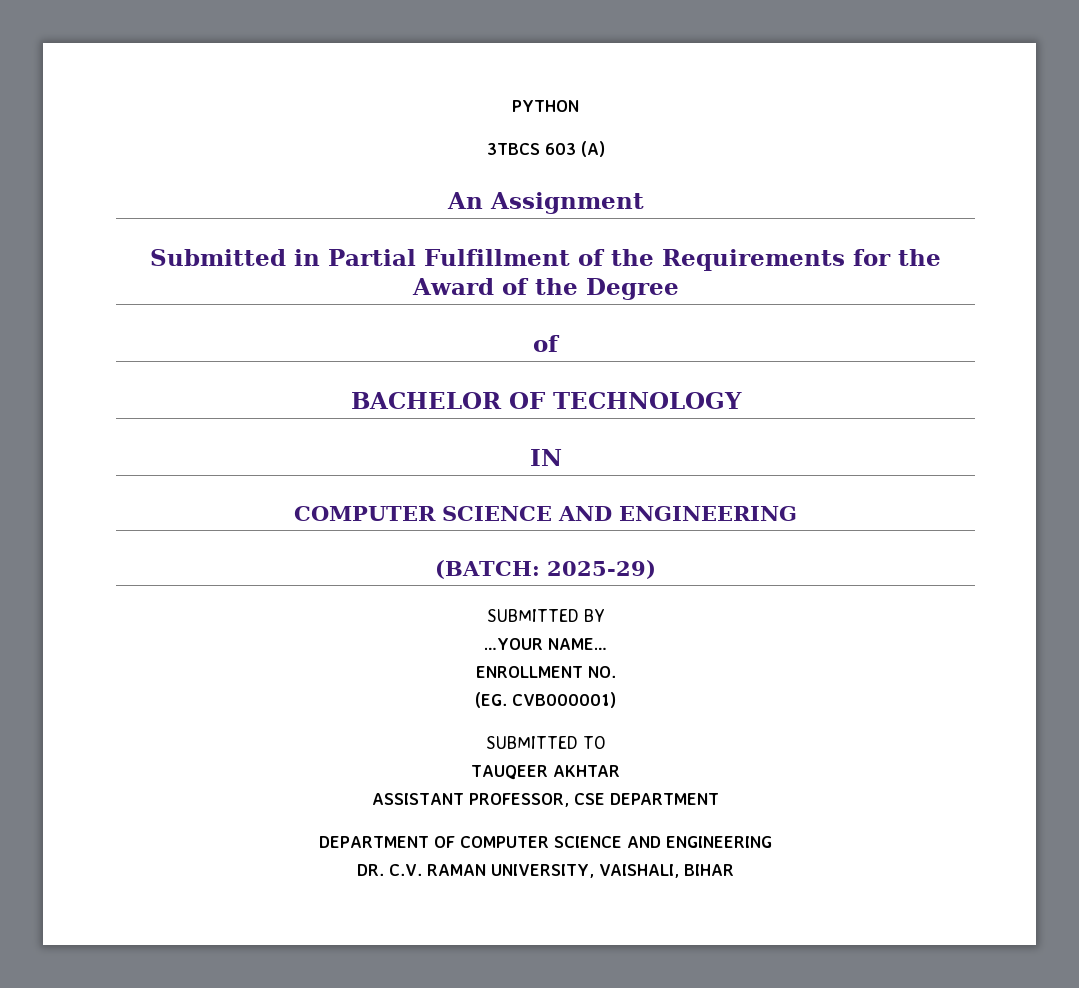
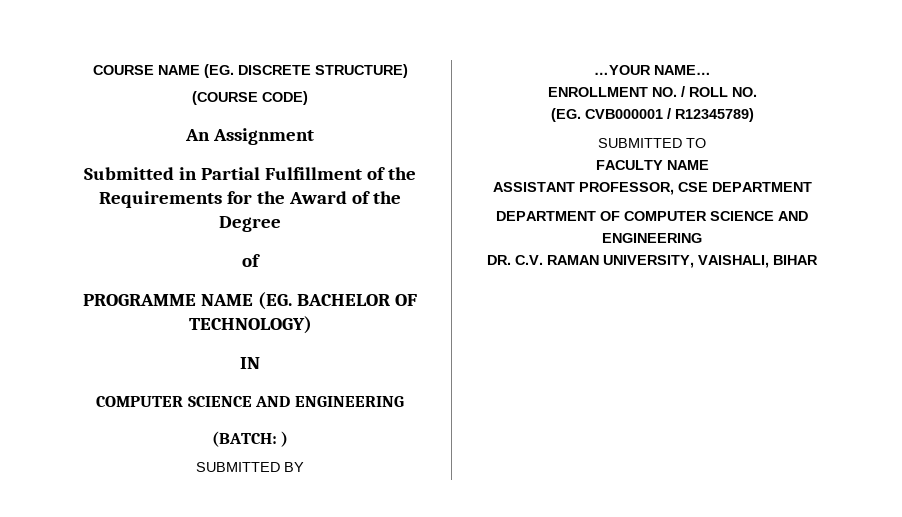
[512,100,579,112] [486,141,605,157] PYTHON // 3TBCS 603 (A) -> [92,64,408,78] [192,91,308,105] COURSE NAME (EG. DISCRETE STRUCTURE) // (COURSE CODE)
(560, 343) none -> [83,292,292,310] PROGRAMME NAME (EG.
[552,392,742,409] TECHNOLOGY -> [188,316,312,334] TECHNOLOGY)
[546,560,656,579] 2025-29) -> [281,431,289,447] )
[475,692,616,708] // (EG. CVB000001) -> [680,86,757,97] [550,108,754,122] / ROLL NO. // (EG. CVB000001 / R12345789)
[470,765,621,780] TAUQEER AKHTAR -> [595,160,709,170] FACULTY NAME

